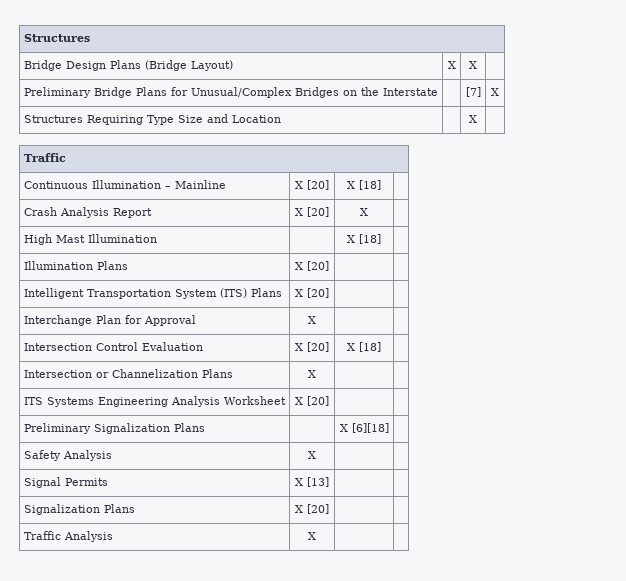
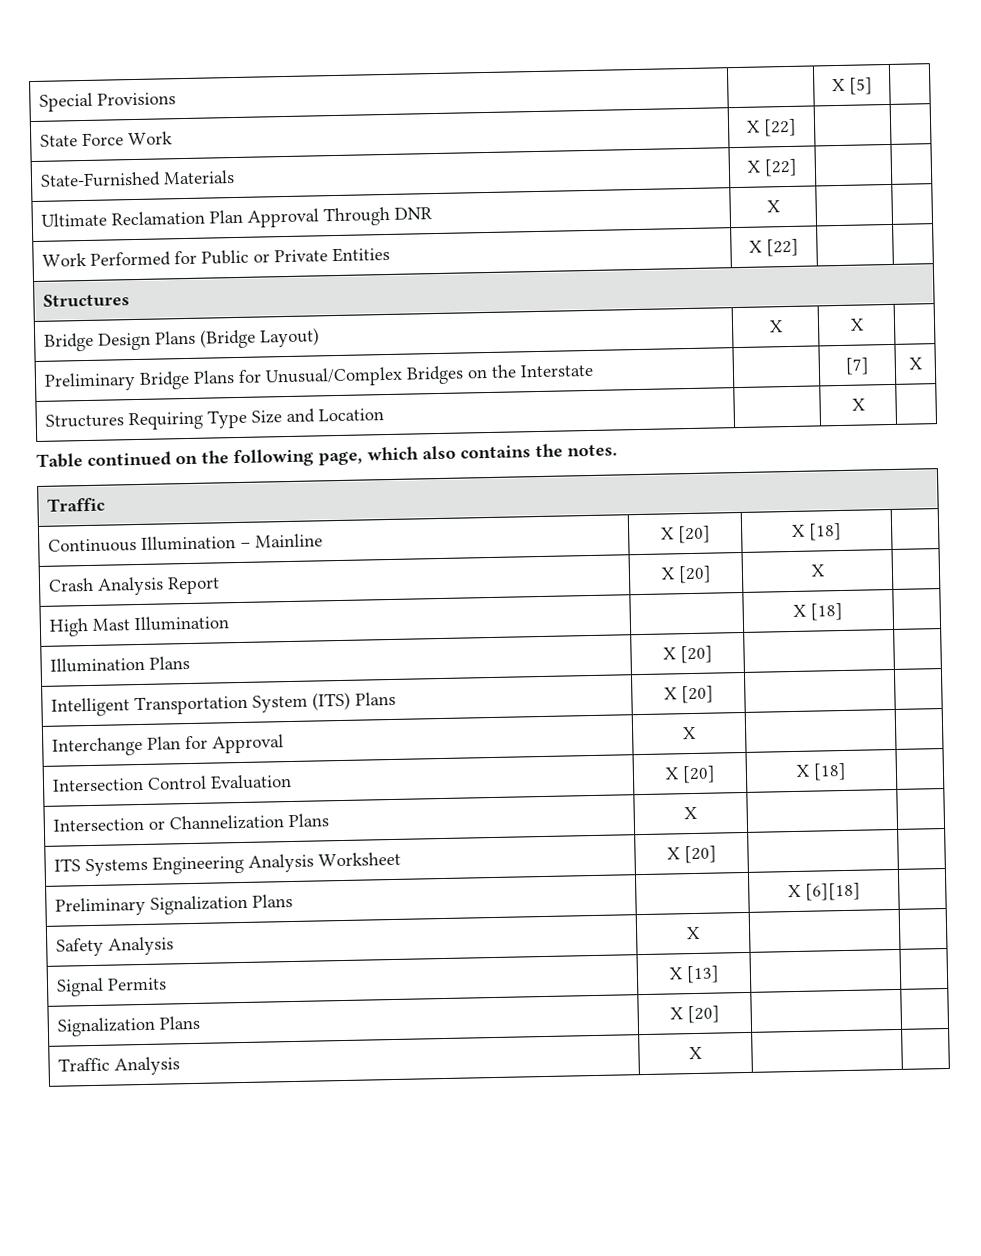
(23, 38) none -> [39,92,177,112] [831,77,873,95] [40,131,174,147] [746,118,797,137] [40,169,236,188] [747,158,798,177] [41,206,433,228] [766,200,780,213] [42,246,391,267] [749,238,799,257] Special Provisions | | X [5] | // State Force Work | X [22] | | // State-Furnished Materials | X [22] | | // Ultimate Reclamation Plan Approval Through DNR | X | | // Work Performed for Public or Private Entities | X [22] | | //
(477, 119) none -> [36,443,618,468] // Table continued on the following page, which also contains the notes.

